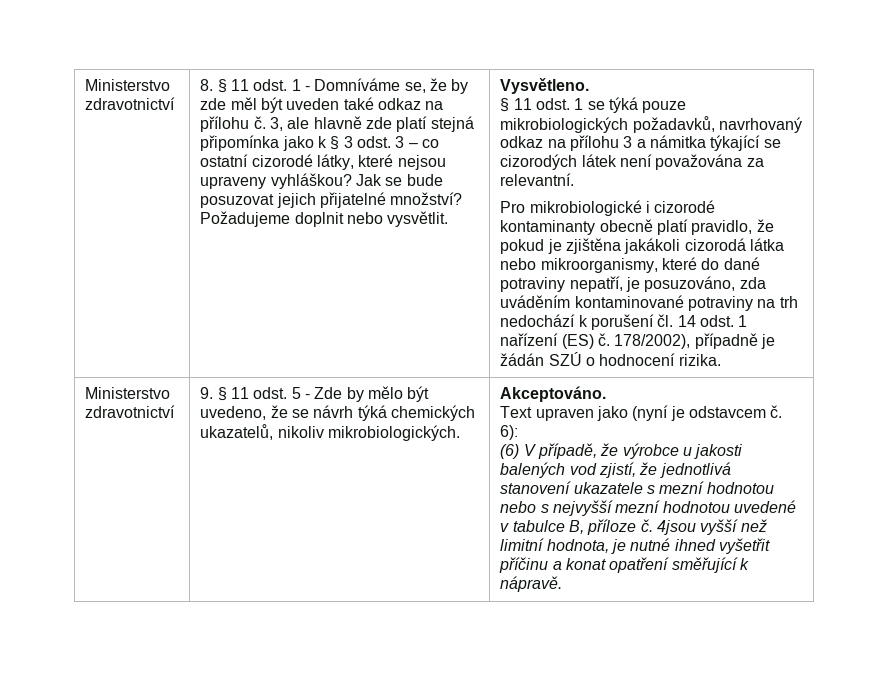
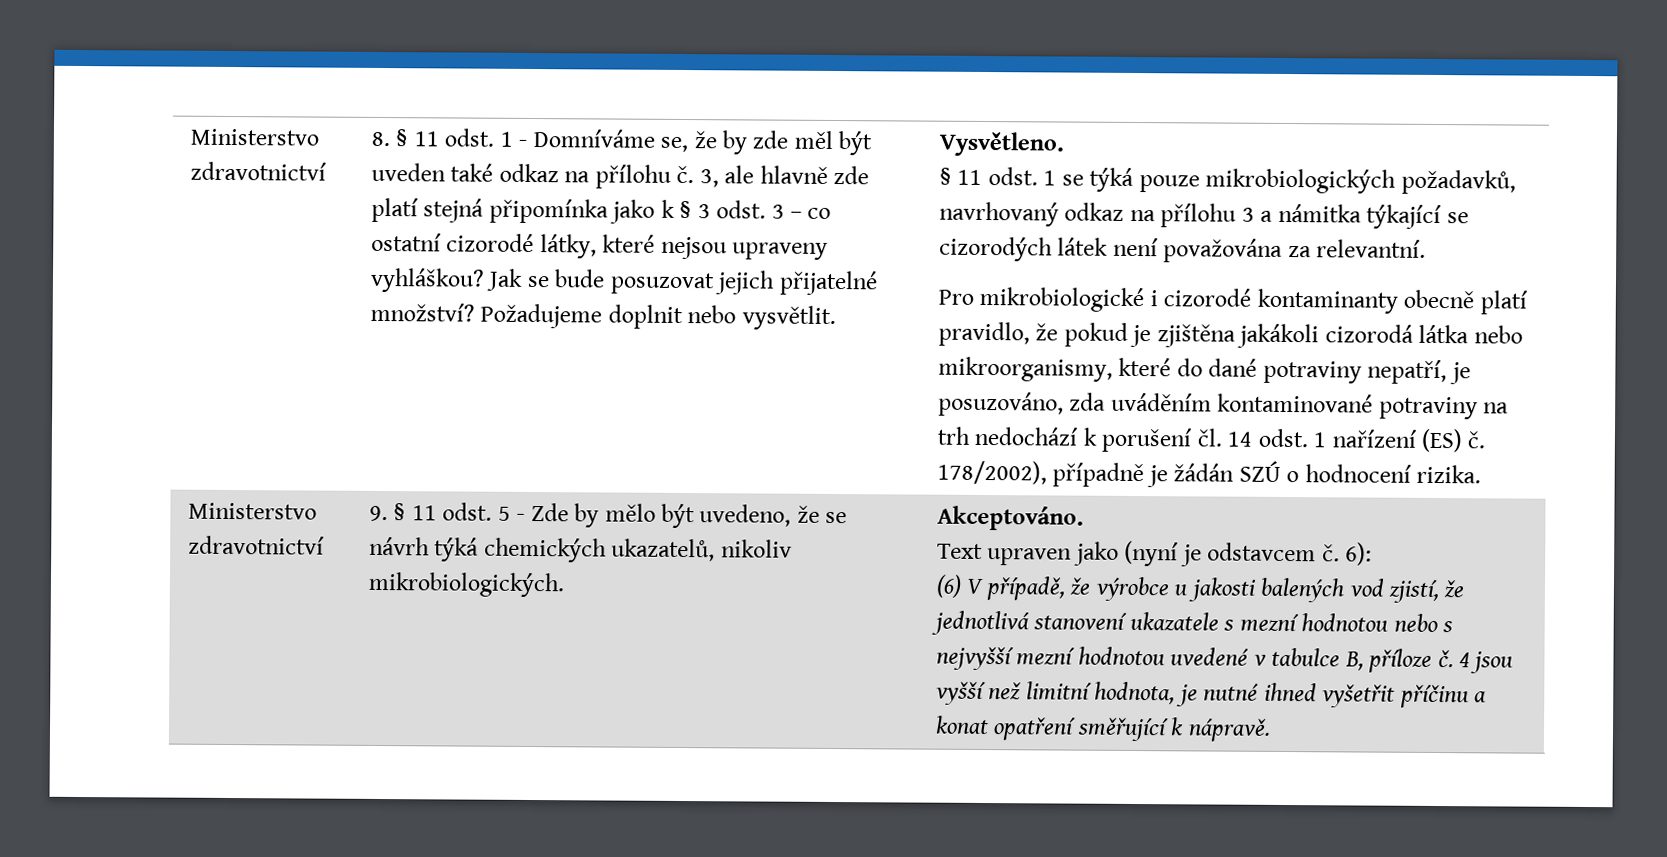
[657,520,697,535] 4jsou -> [1458,651,1514,674] 4 jsou

